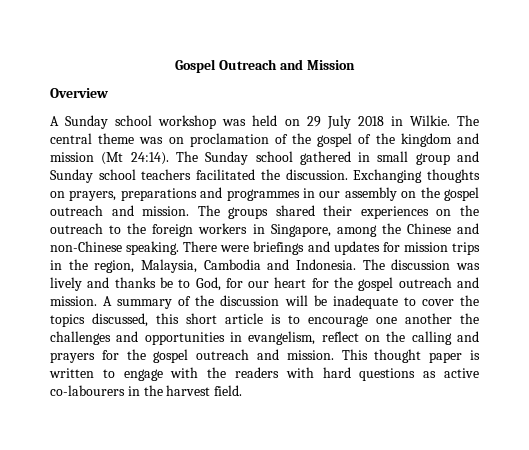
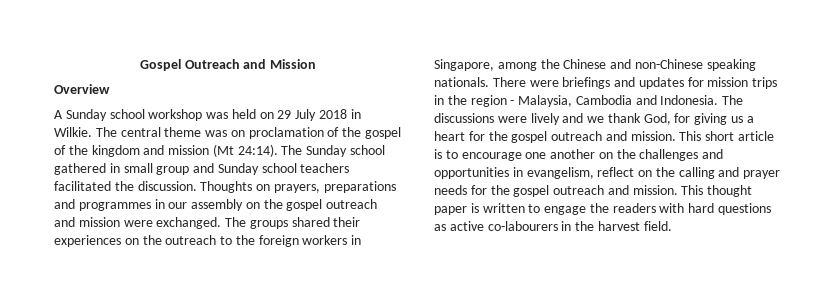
[353,169,480,183] Exchanging thoughts -> [200,181,253,193] Thoughts
[142,206,190,216] mission. -> [78,217,222,229] mission were exchanged.
[126,241,180,255] speaking. -> [706,59,756,71] [434,77,489,87] speaking nationals.
[94,260,135,273] region, -> [470,95,515,107] region -
[391,259,481,270] [50,277,270,291] discussion was lively and thanks be to God, for our -> [434,113,754,125] discussions were lively and we thank God, for giving us a
[103,295,479,309] [50,313,179,327] A summary of the discussion will be inadequate to cover the topics discussed, this -> [679,131,702,141] This
(452, 318) none -> [598,152,613,159] on
[50,352,95,363] prayers -> [743,170,781,179] [434,185,467,195] prayer needs
[170,367,199,378] with -> (587, 210) none

